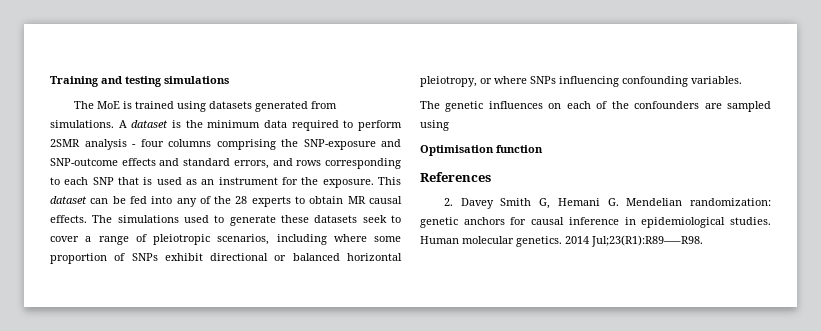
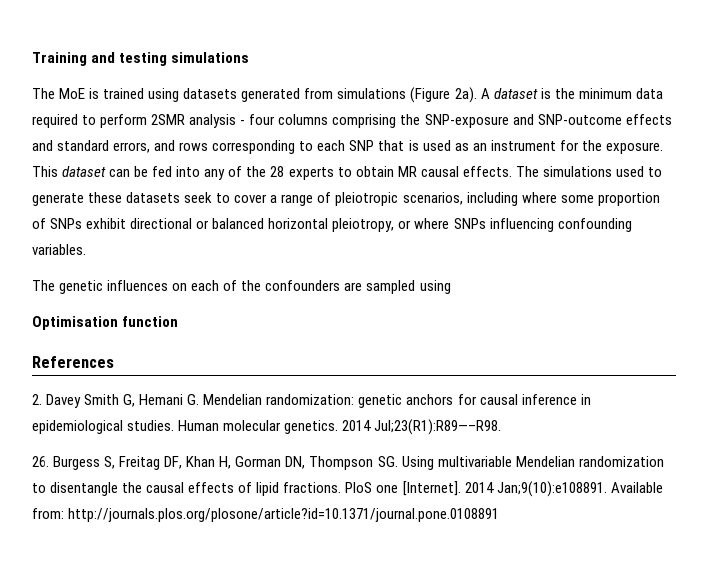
[50,120,114,128] simulations. -> [337,87,477,103] simulations (Figure 2a).
(703, 241) none -> [32,456,664,470] [32,481,663,497] [32,508,500,522] // 26. Burgess S, Freitag DF, Khan H, Gorman DN, Thompson SG. Using multivariable Mendelian randomization to disentangle the causal effects of lipid fractions. PloS one [Internet]. 2014 Jan;9(10):e108891. Available from: http://journals.plos.org/plosone/article?id=10.1371/journal.pone.0108891

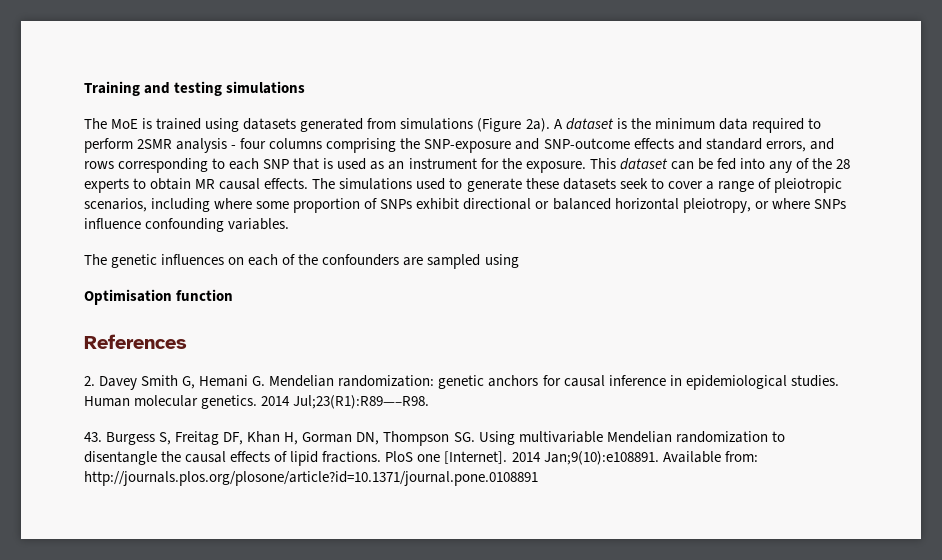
[489,218,554,232] influencing -> [84,218,141,229] influence
[32,456,49,467] 26. -> [84,432,102,442] 43.

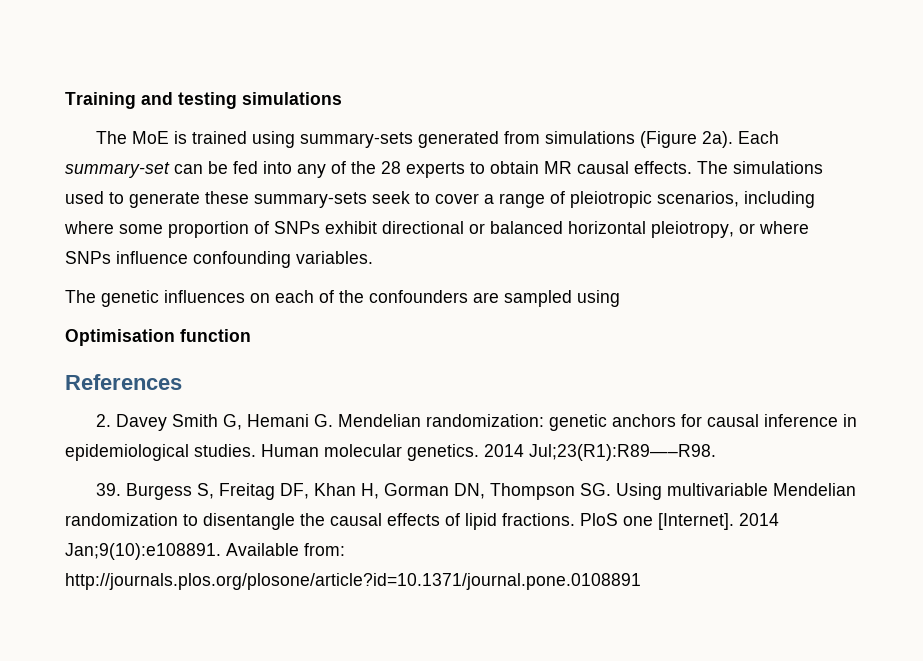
[243,118,297,130] datasets -> [299,132,413,148] summary-sets
[553,118,821,133] [84,138,834,153] [84,158,668,173] A dataset is the minimum data required to perform 2SMR analysis - four columns comprising the SNP-exposure and SNP-outcome effects and standard errors, and rows corresponding to each SNP that is used as an instrument for the exposure. This dataset -> [737,131,779,144] [65,162,170,178] Each summary-set
[562,178,616,190] datasets -> [254,192,367,208] summary-sets
[84,432,102,442] 43. -> [95,483,121,496] 39.

